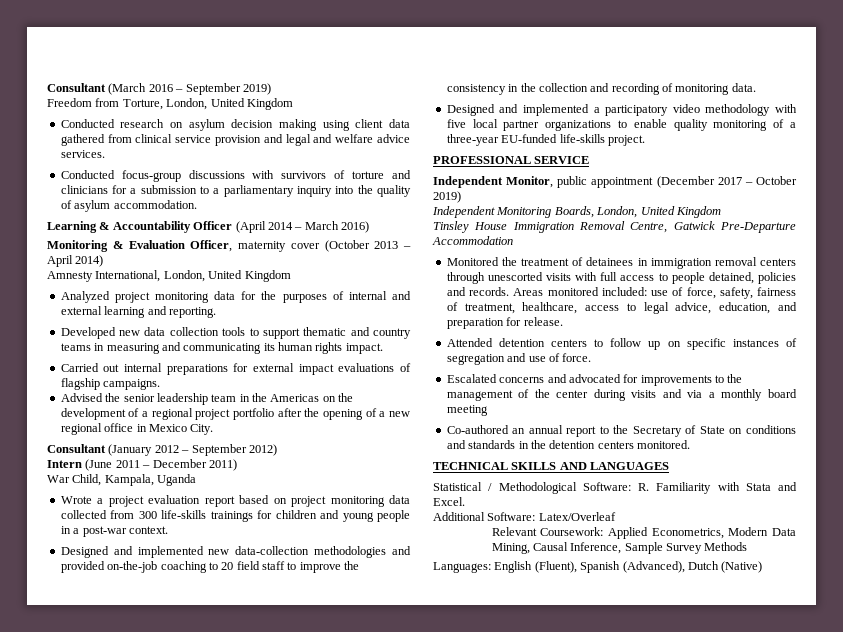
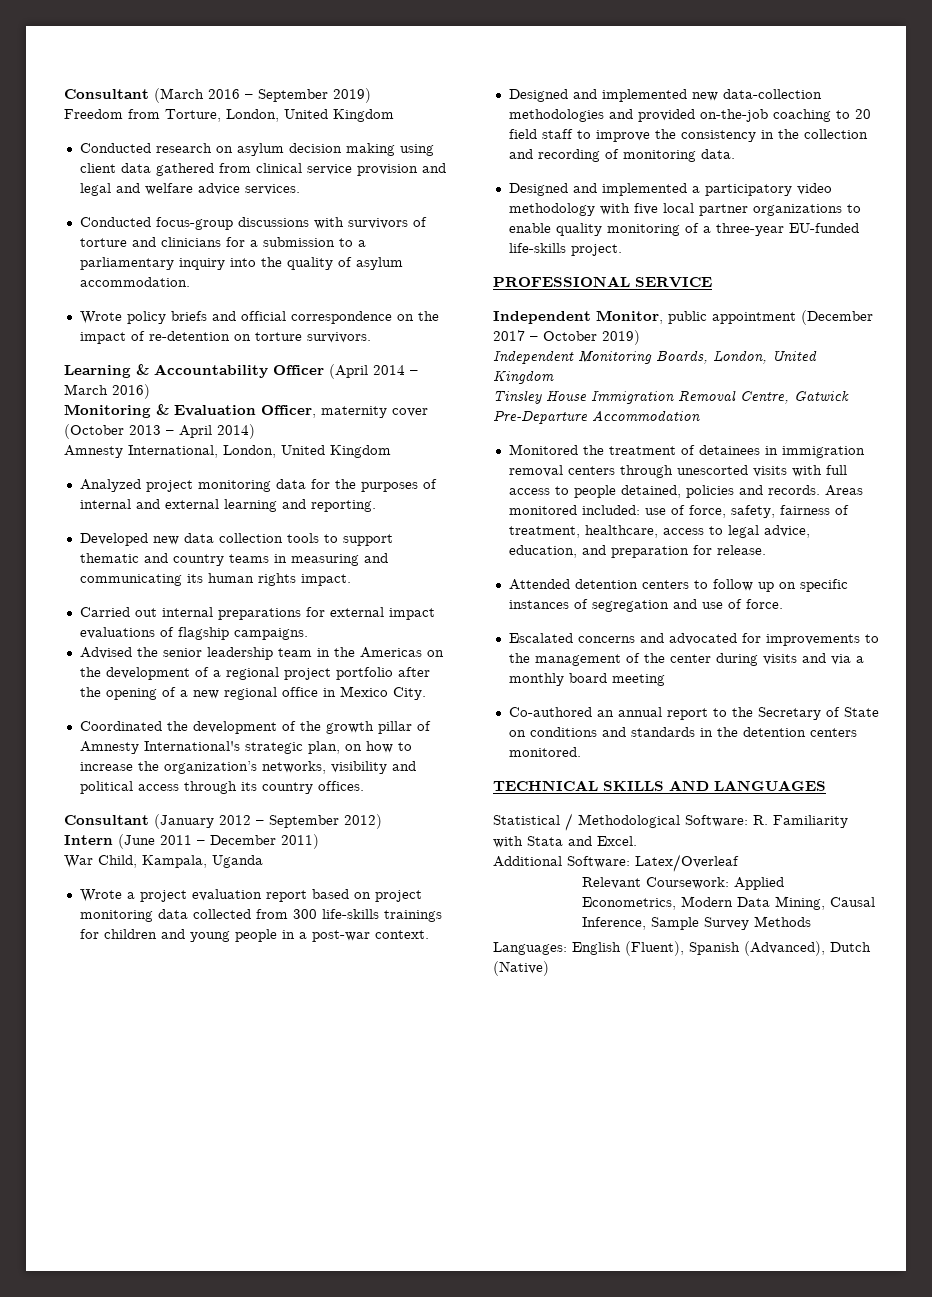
(197, 204) none -> [79,311,439,324] [79,331,371,344] // Wrote policy briefs and official correspondence on the impact of re-detention on torture survivors.
(214, 429) none -> [79,721,431,734] [79,741,412,754] [79,761,416,774] [79,781,364,794] // Coordinated the development of the growth pillar of Amnesty International's strategic plan, on how to increase the organization’s networks, visibility and political access through its country offices.

